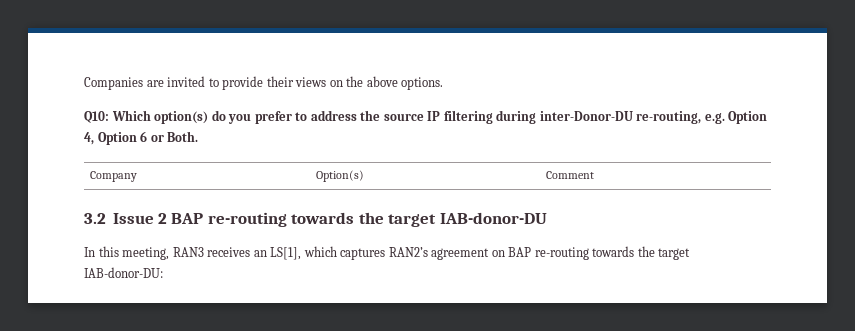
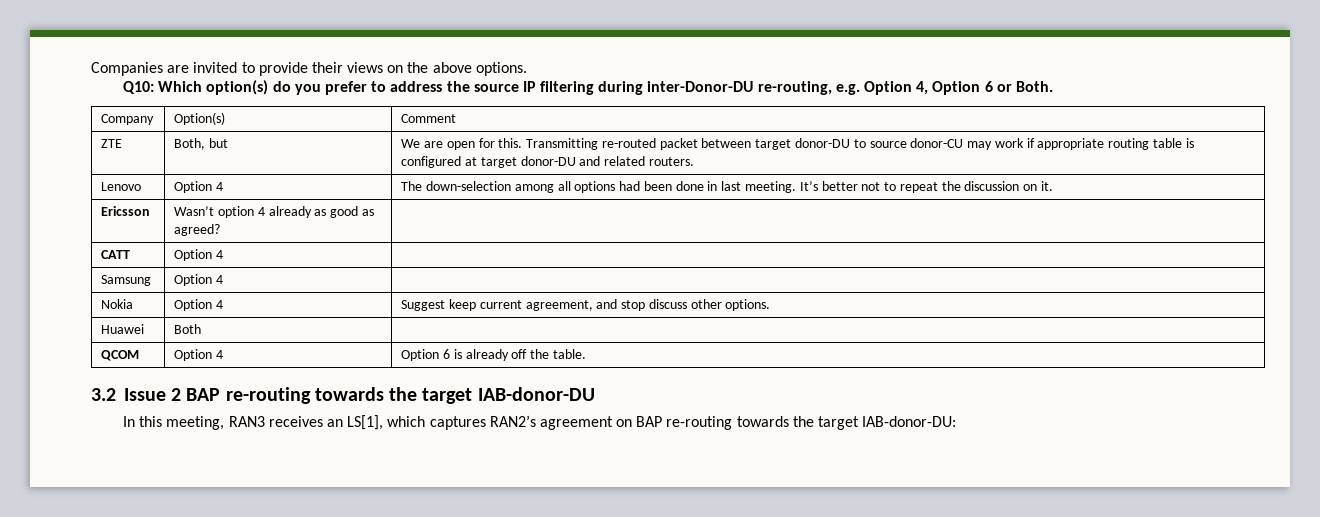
(595, 175) none -> [101,139,123,148] [174,138,228,150] [401,138,1194,150] [401,156,694,168] [101,182,142,191] [174,181,223,193] [401,181,1053,193] [101,206,151,216] [174,206,374,218] [174,224,221,236] [101,250,131,259] [174,249,223,261] [101,275,152,286] [174,274,223,286] [101,299,134,309] [174,299,223,311] [401,299,771,311] [101,324,145,334] [174,324,202,334] [101,350,140,361] [174,349,223,361] [401,349,586,361] // ZTE | Both, but | We are open for this. Transmitting re-routed packet between target donor-DU to source donor-CU may work if appropriate routing table is configured at target donor-DU and related routers. // Lenovo | Option 4 | The down-selection among all options had been done in last meeting. It’s better not to repeat the discussion on it. // Ericsson | Wasn’t option 4 already as good as agreed? | // CATT | Option 4 | // Samsung | Option 4 | // Nokia | Option 4 | Suggest keep current agreement, and stop discuss other options. // Huawei | Both | // QCOM | Option 4 | Option 6 is already off the table.

